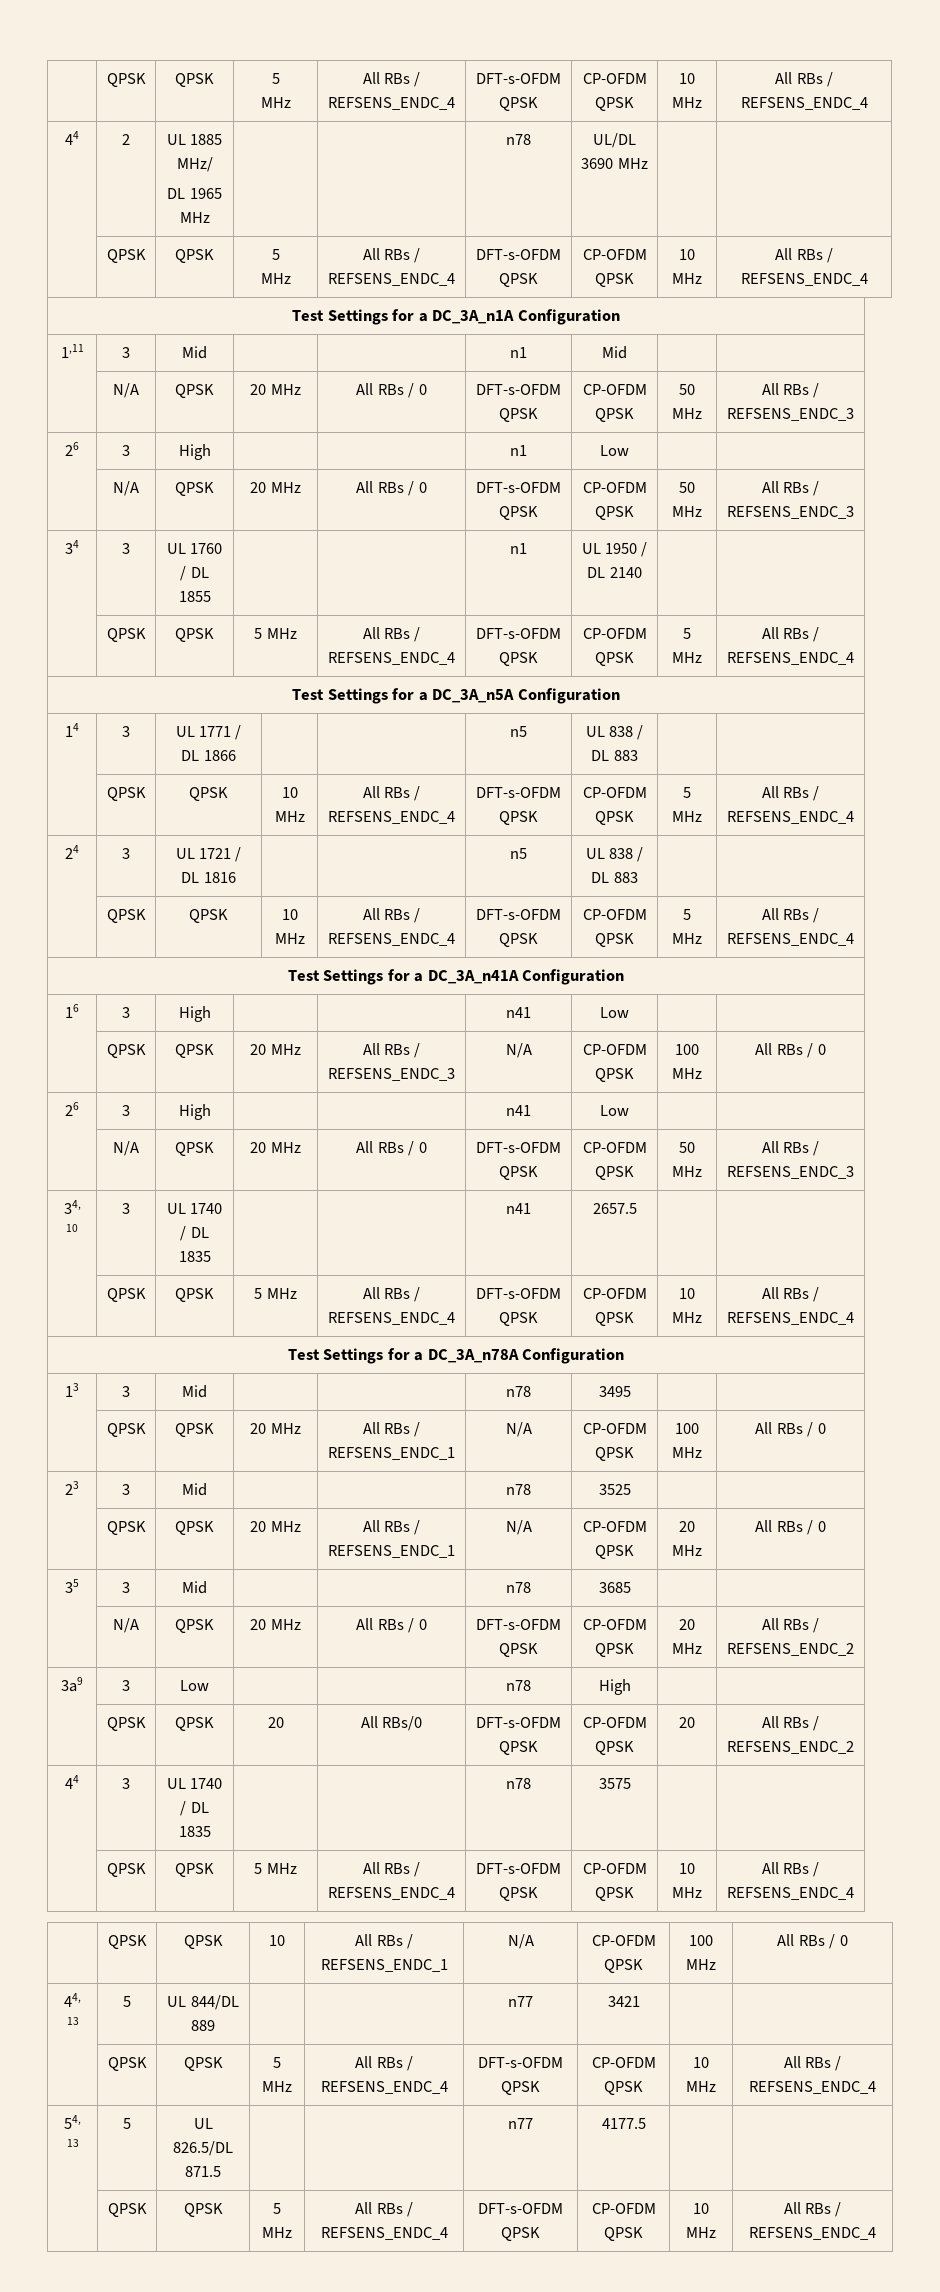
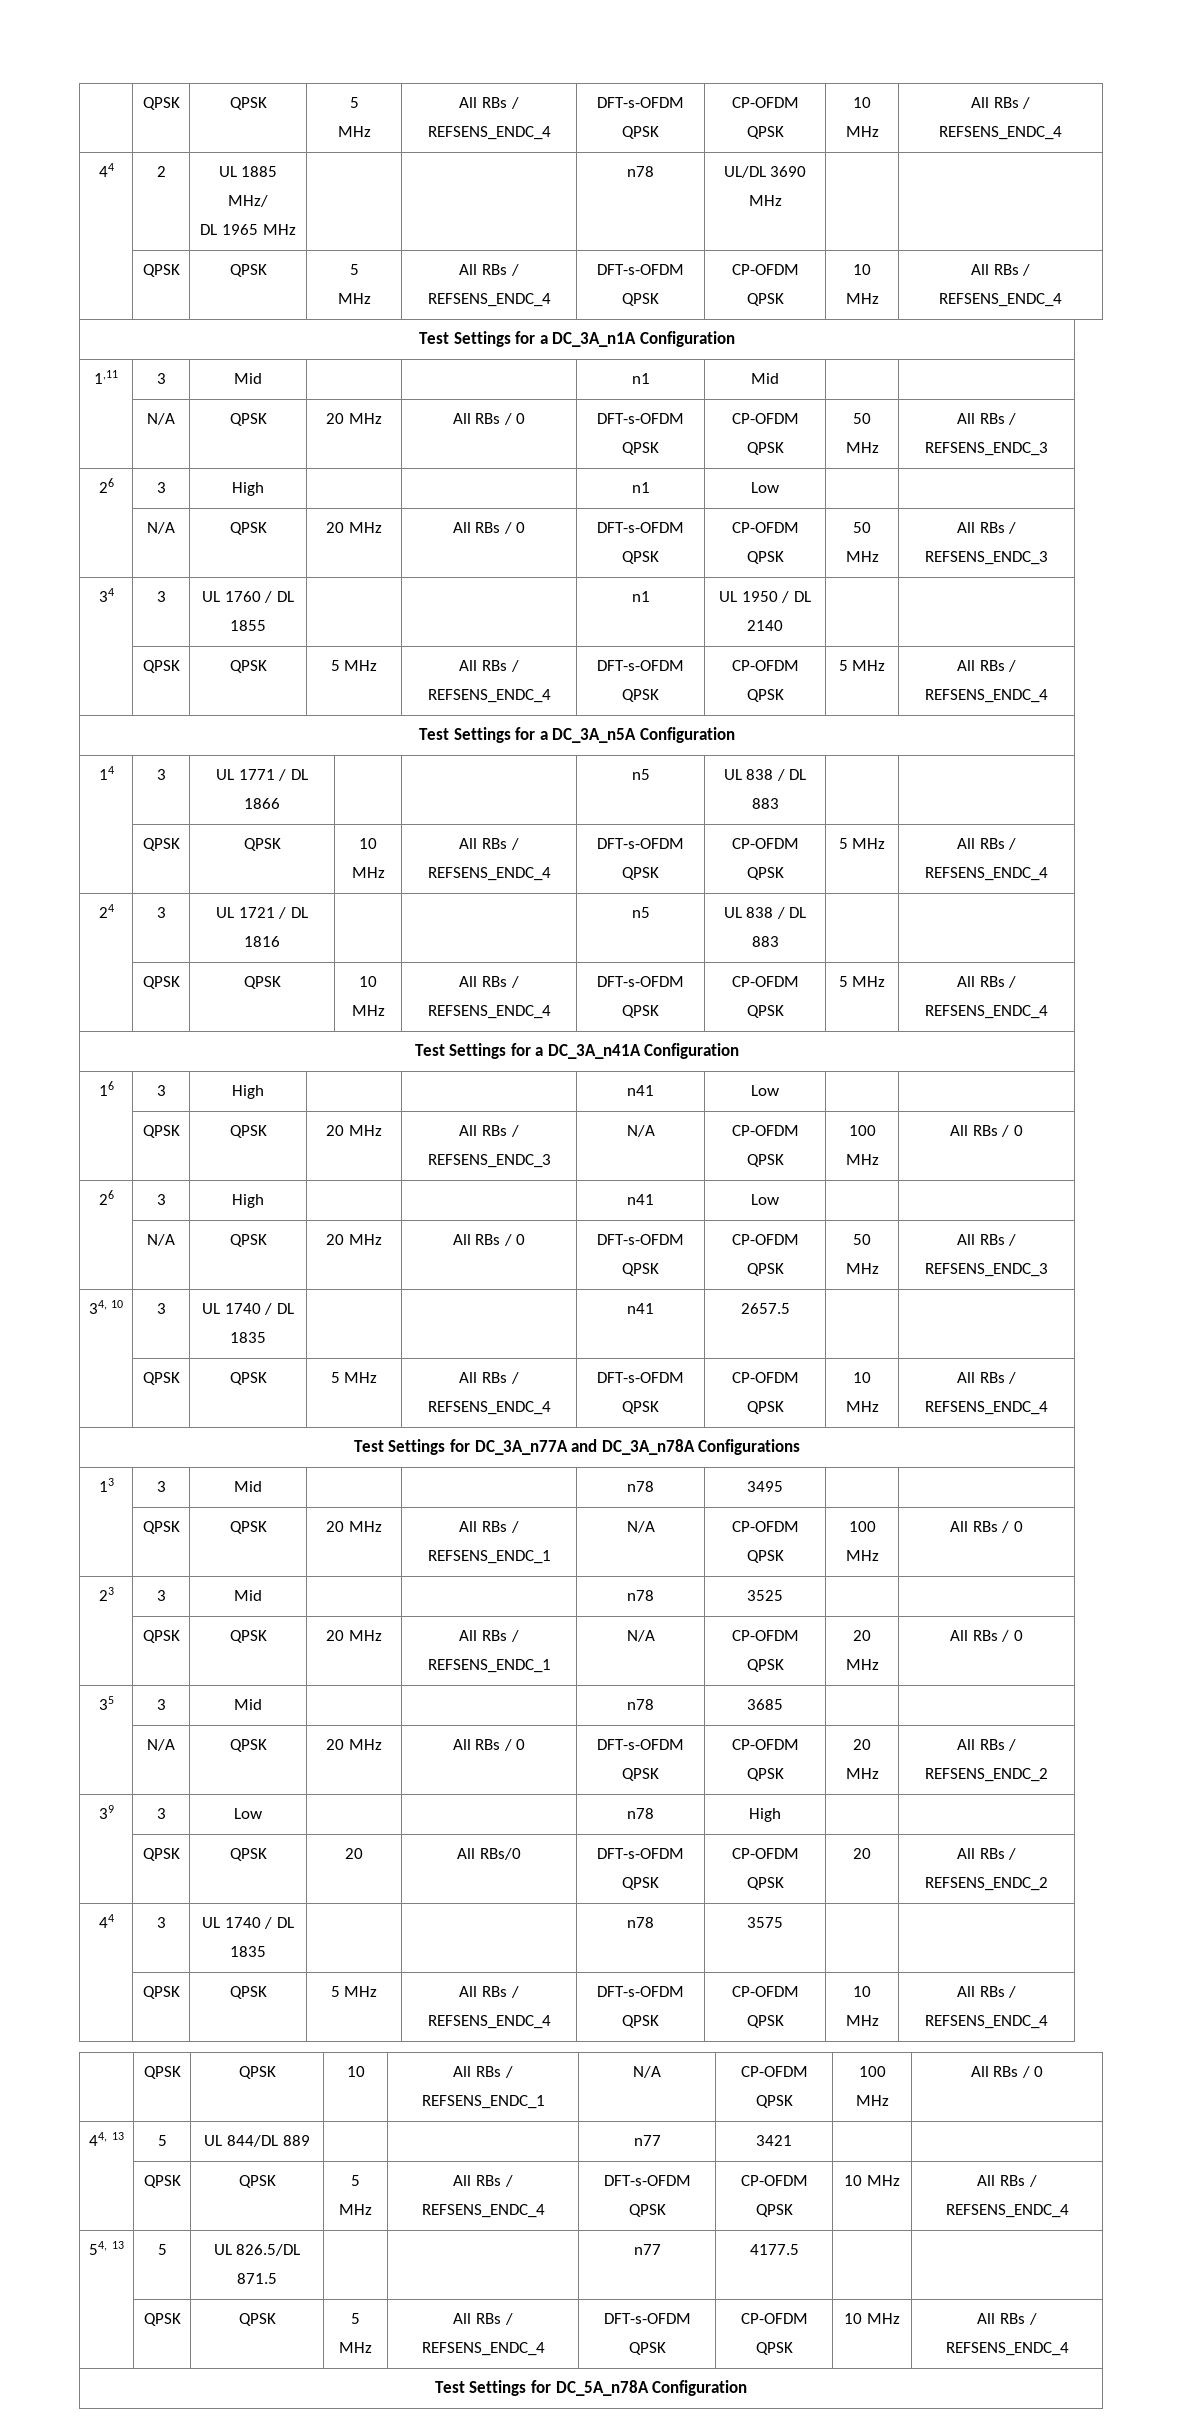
[414,1348,625,1364] a DC_3A_n78A Configuration -> [474,1439,801,1455] DC_3A_n77A and DC_3A_n78A Configurations
[61,1677,83,1692] 3a9 -> [98,1805,114,1819] 39
(876, 2233) none -> [434,2380,748,2396] // Test Settings for DC_5A_n78A Configuration

